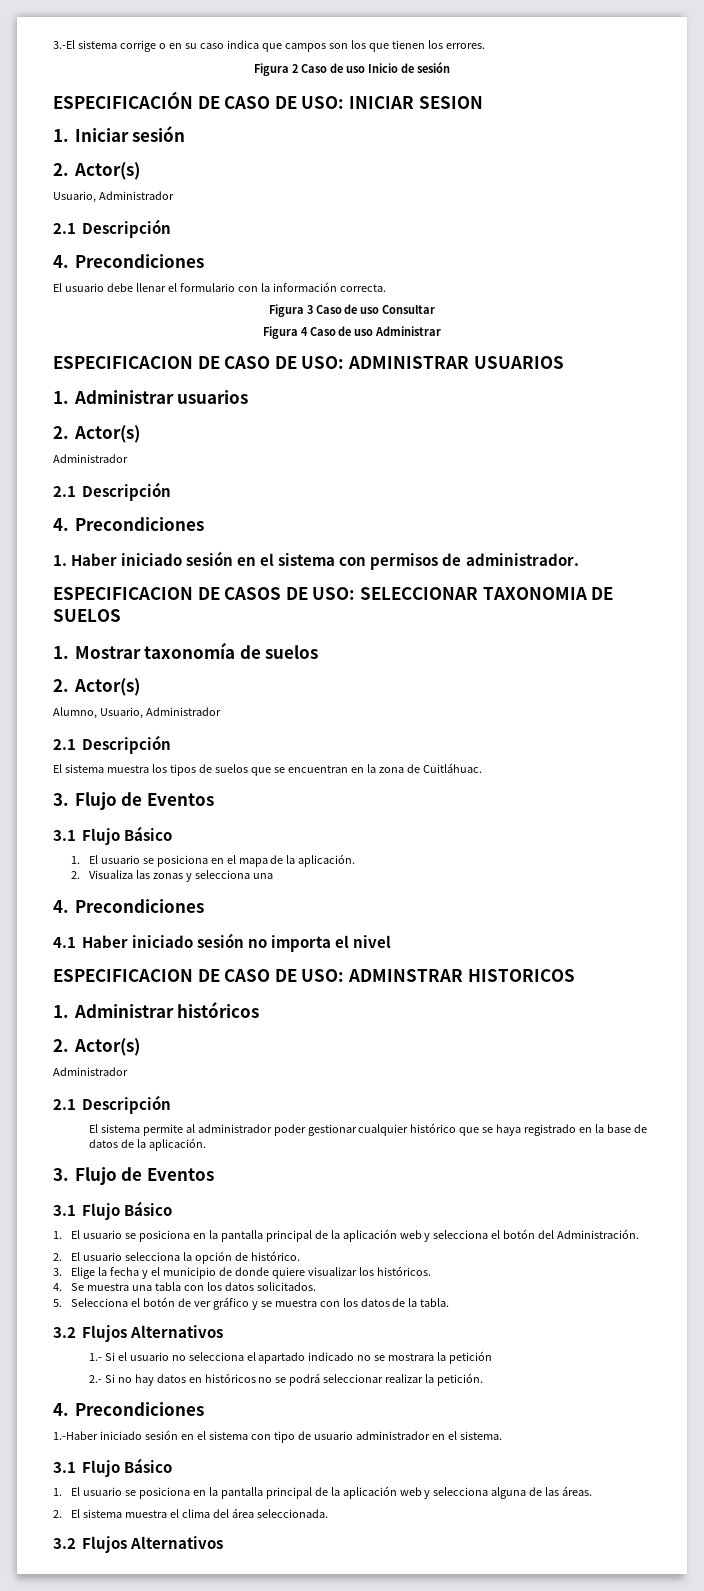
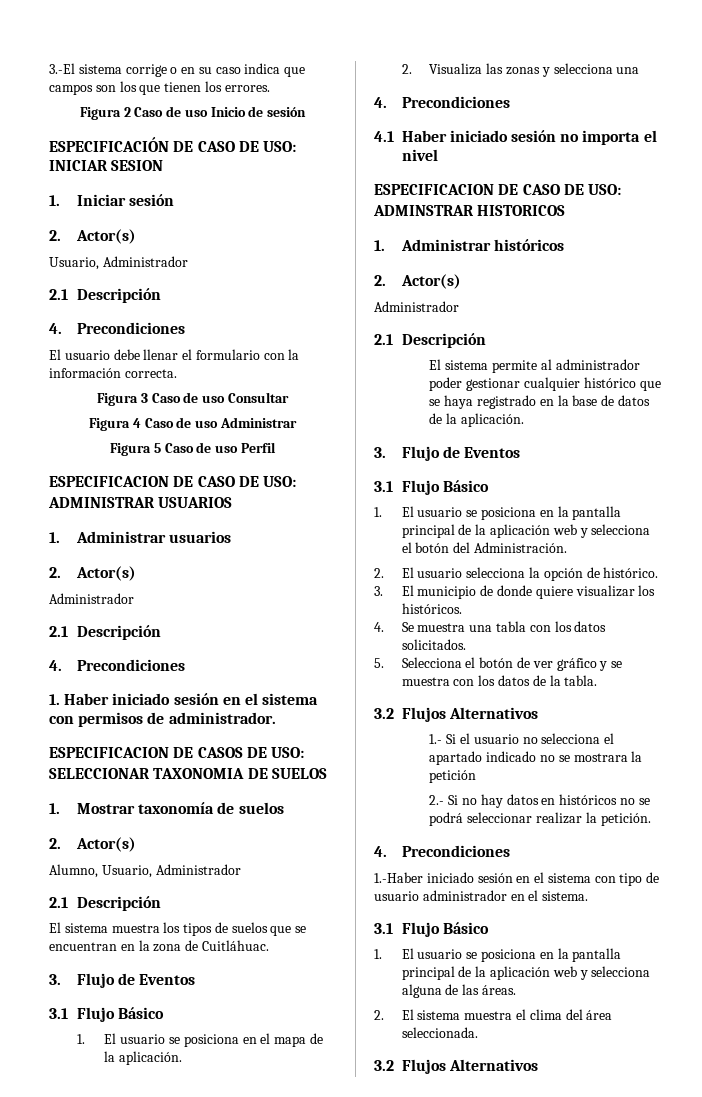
(442, 331) none -> [110,442,276,456] // Figura 5 Caso de uso Perfil
[70,1267,160,1279] Elige la fecha y el -> [401,585,414,596] El

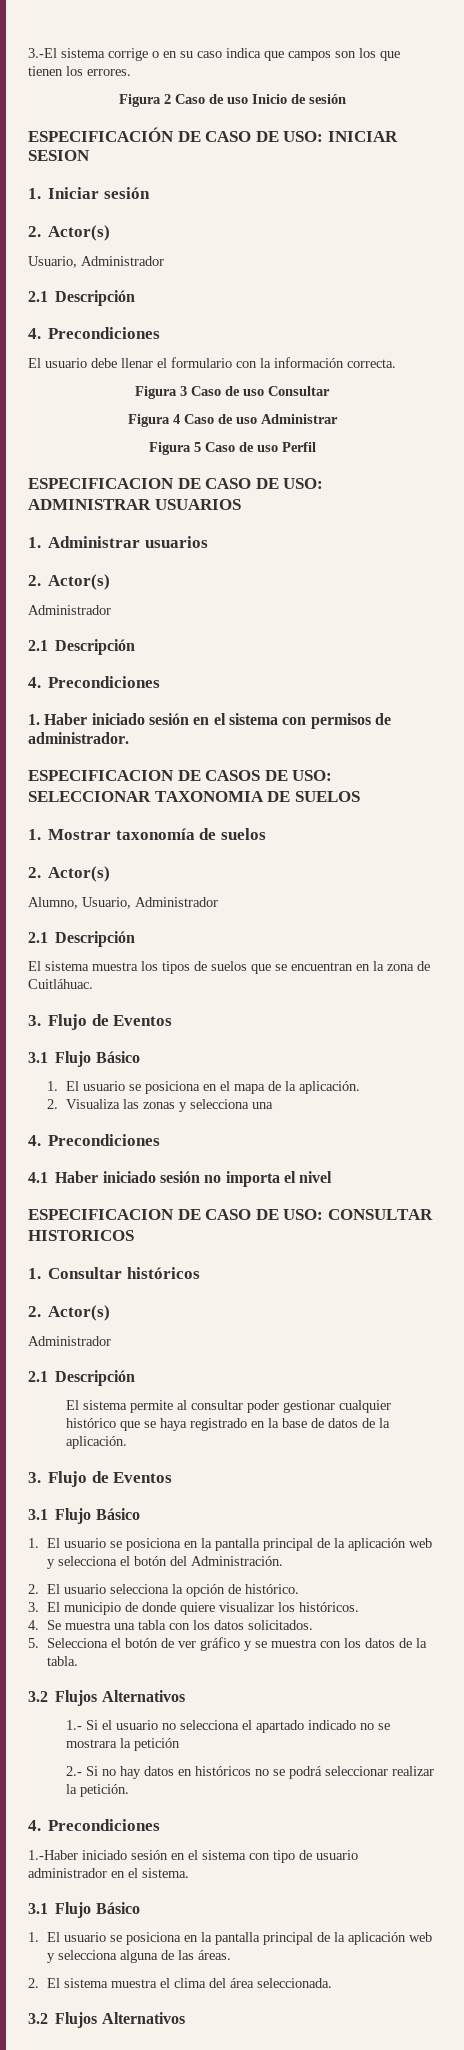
[373,205,474,216] ADMINSTRAR -> [327,1209,433,1220] CONSULTAR
[400,239,491,251] Administrar -> [48,1267,123,1279] Consultar
[555,359,640,370] administrador -> [191,1400,244,1410] consultar

